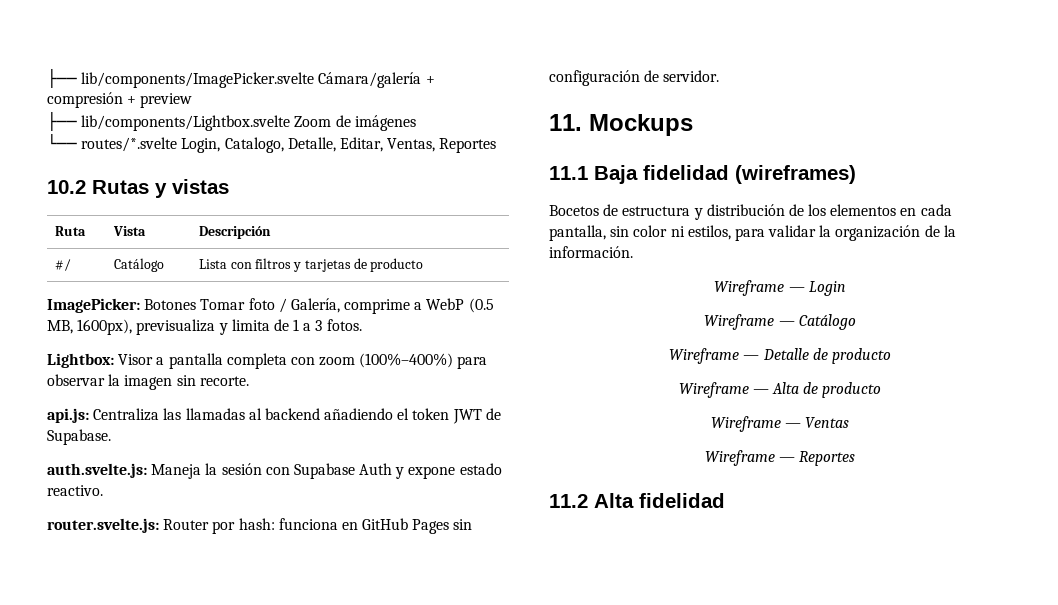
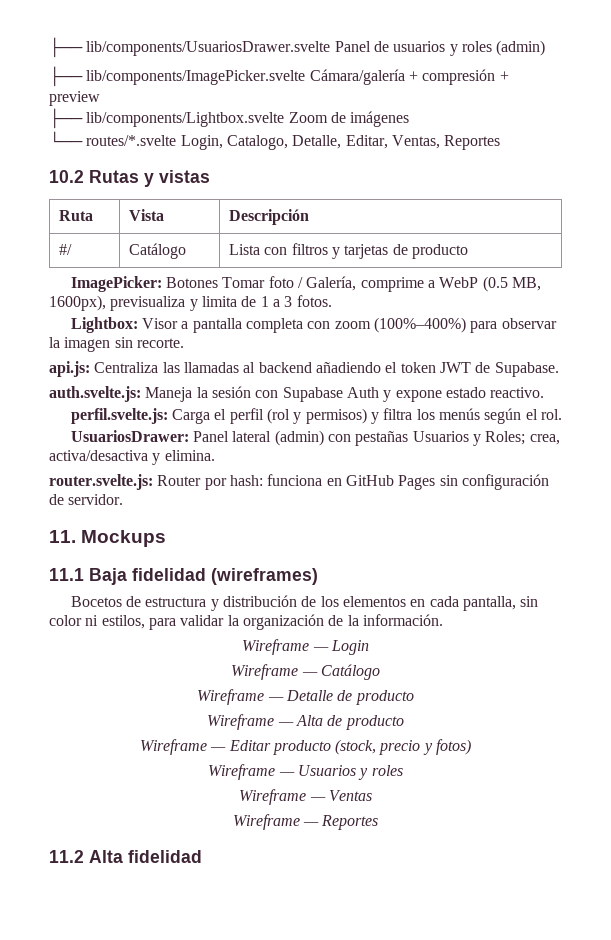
[47,68,77,88] ├── -> [49,37,546,58] [49,66,83,87] ├── lib/components/UsuariosDrawer.svelte Panel de usuarios y roles (admin) // ├──
(103, 490) none -> [70,408,562,424] [70,430,560,446] [49,450,215,465] // perfil.svelte.js: Carga el perfil (rol y permisos) y filtra los menús según el rol. // UsuariosDrawer: Panel lateral (admin) con pestañas Usuarios y Roles; crea, activa/desactiva y elimina.
(882, 390) none -> [139,739,472,755] [208,764,403,780] // Wireframe — Editar producto (stock, precio y fotos) // Wireframe — Usuarios y roles

